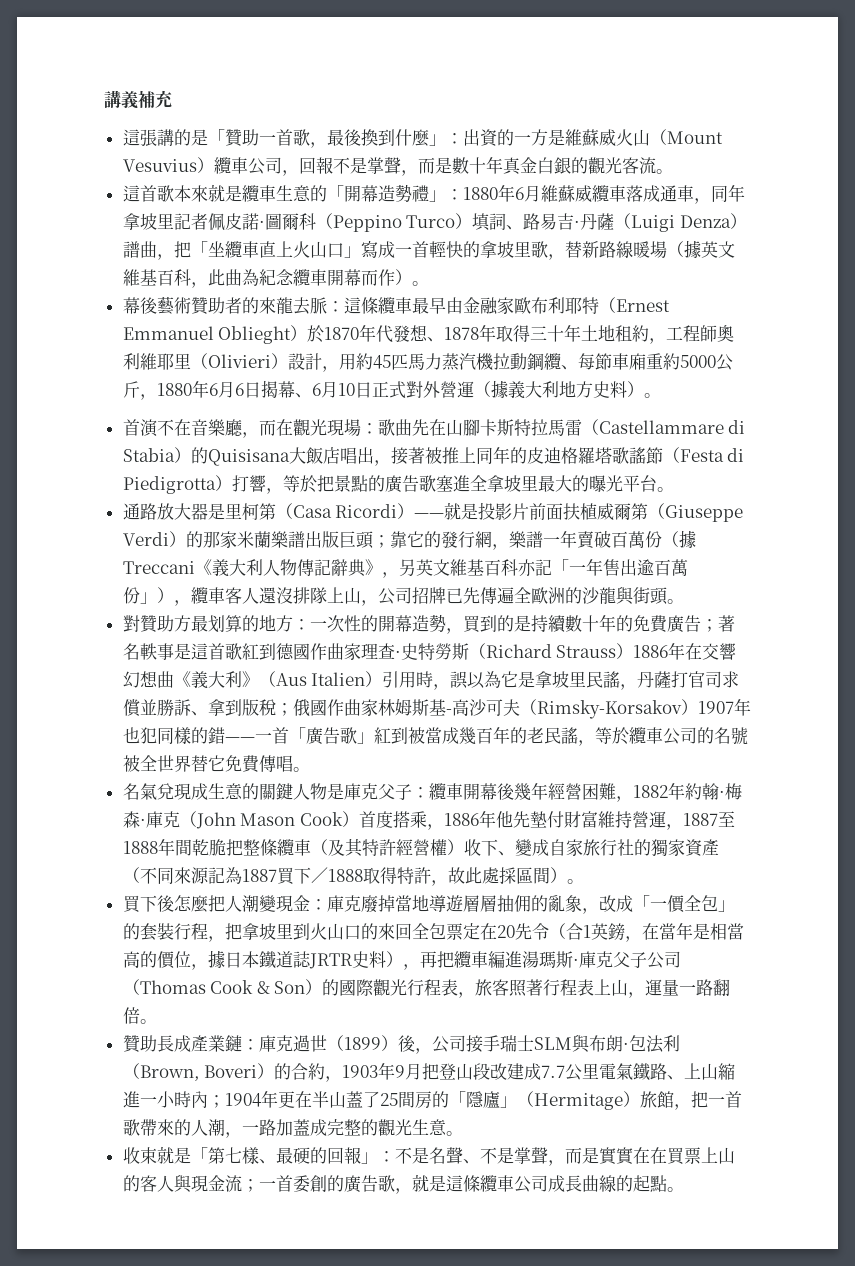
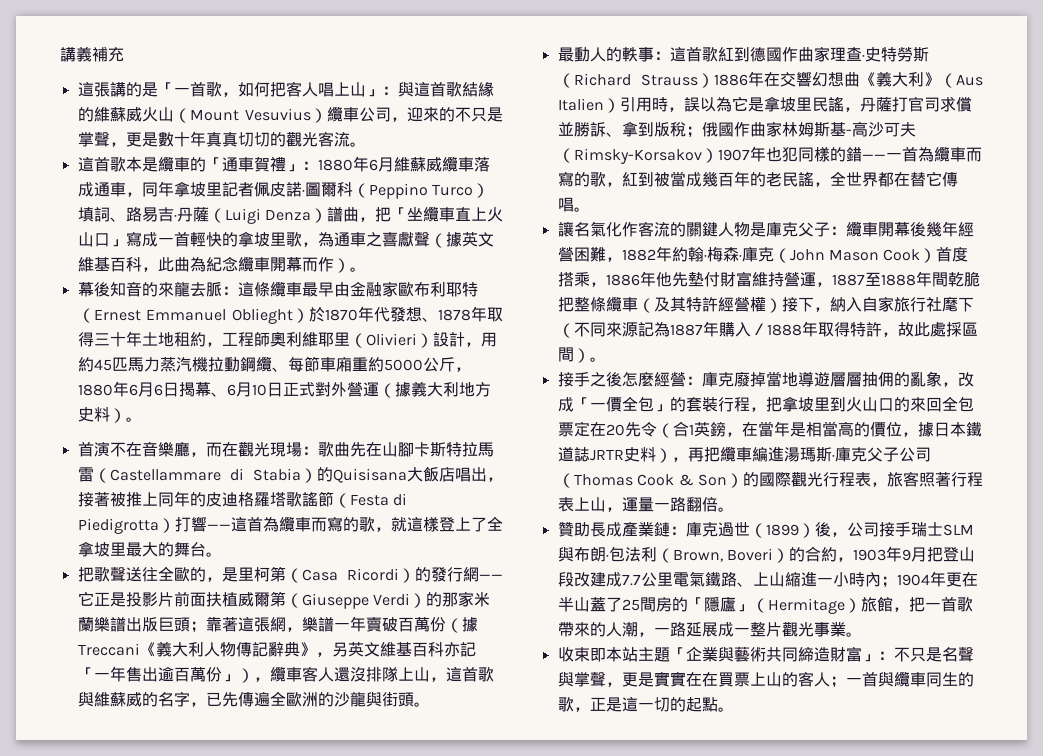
[224,129,259,147] 贊助 -> (174, 88) none
[326,129,565,147] 最後換到什麼」：出資的一方是 -> [237,81,494,97] [77,107,94,122] 如何把客人唱上山」：與這首歌結緣的
[298,157,435,176] 回報不是掌聲，而 -> [407,107,503,122] [77,132,142,147] 迎來的不只是掌聲，更
[519,157,571,174] 金白銀 -> [221,132,270,147] 真切切
[190,184,412,203] 來就是纜車生意的「開幕造勢 -> [141,157,270,172] 是纜車的「通車賀
[564,241,667,258] 替新路線暖場 -> [317,232,430,247] 為通車之喜獻聲
[156,296,242,315] 藝術贊助者 -> [109,281,142,297] 知音
[265,475,470,494] ，等於把景點的廣告歌塞進 -> [206,516,487,532] ——這首為纜車而寫的歌，就這樣登上了
[588,475,640,492] 曝光平 -> [173,542,190,557] 舞
[122,503,208,520] 通路放大器 -> [77,566,222,582] 把歌聲送往全歐的，
[414,502,462,520] ——就 -> [415,567,503,582] [77,591,110,606] 的發行網——它正
[406,531,475,548] 它的發行 -> [221,616,270,632] 著這張
[377,587,446,605] 公司招牌 -> [445,666,494,682] [77,691,206,707] 這首歌與維蘇威的名字，
[122,614,735,634] [122,643,191,660] 對贊助方最划算的地方：一次性的開幕造勢，買到的是持續數十年的免費廣告；著名軼事是 -> [557,47,670,62] 最動人的軼事：
[288,727,374,745] 「廣告歌」 -> [917,147,982,162] [557,171,622,187] 為纜車而寫的歌，
[594,727,748,745] [122,755,310,773] [122,783,243,800] 等於纜車公司的名號被全世界替它免費傳唱。 // 名氣兌現成生意 -> [829,171,958,187] [557,197,590,212] [557,221,670,237] 全世界都在替它傳唱。 // 讓名氣化作客流
[463,839,719,857] 收下、變成自家旅行社的獨家資產 -> [781,296,974,312] 接下，納入自家旅行社麾下
[276,867,363,885] 買下／1888 -> [702,321,818,337] 年購入／1888年
[122,895,310,913] 買下後怎麼把人潮變現金 -> [557,372,686,387] 接手之後怎麼經營
[275,1119,463,1136] [122,1146,582,1166] 加蓋成完整的觀光生意。 // 收束就是「第七樣、最硬的回報」：不是名聲、不是掌聲，而 -> [685,622,862,637] [557,646,974,662] [557,672,638,687] 延展成一整片觀光事業。 // 收束即本站主題「企業與藝術共同締造財富」：不只是名聲與掌聲，更
[173,1174,616,1194] 與現金流；一首委創的廣告歌，就是這條纜車公司成長曲線 -> [829,672,974,688] [557,696,670,712] ；一首與纜車同生的歌，正是這一切

